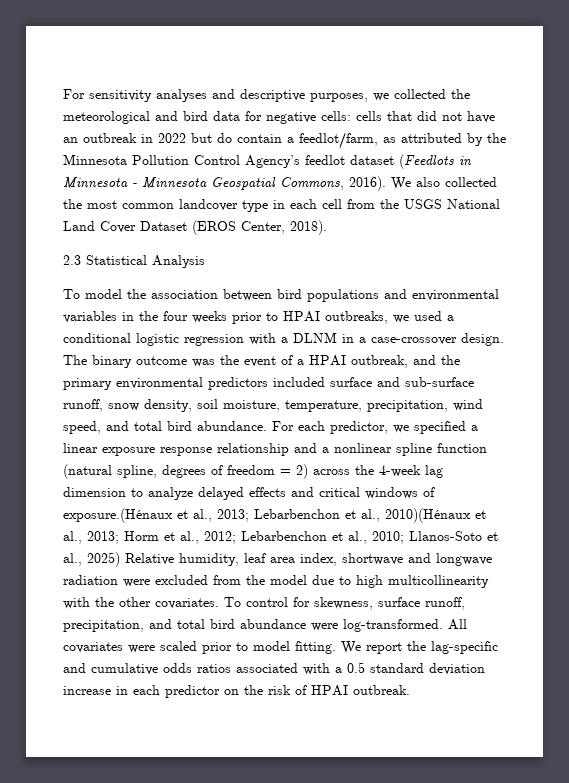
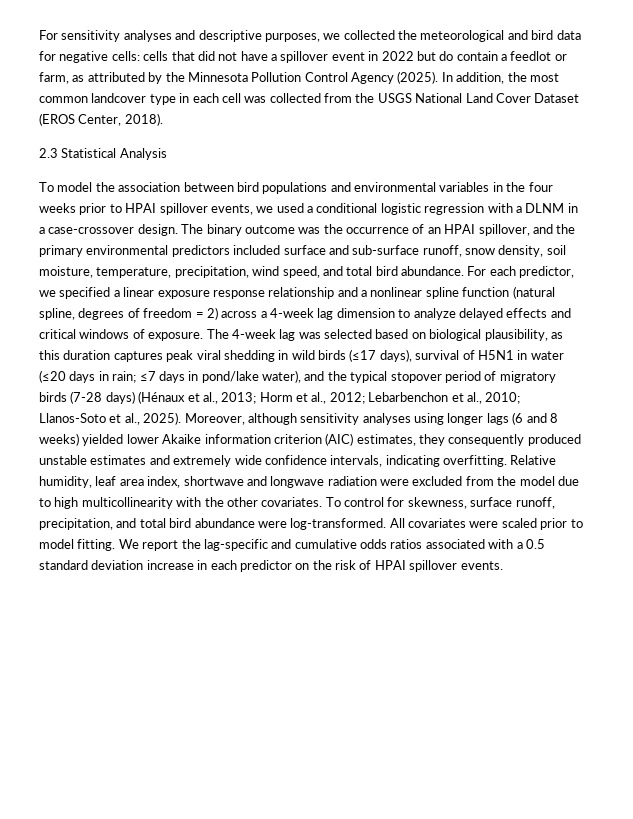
[63,133,137,143] an outbreak -> [271,51,365,63] a spillover event
[299,132,378,149] feedlot/farm, -> [510,51,567,61] [39,72,69,84] feedlot or farm,
[245,154,472,169] [63,176,497,191] Agency’s feedlot dataset (Feedlots in Minnesota - Minnesota Geospatial Commons, 2016). We also collected -> [351,71,505,84] Agency (2025). In addition,
(342, 204) none -> [244,93,321,103] was collected
[325,311,388,324] outbreaks, -> [159,203,253,215] spillover events,
[244,355,408,368] event of a HPAI outbreak, -> [346,224,530,236] occurrence of an HPAI spillover,
[355,465,374,475] the -> [260,311,267,318] a
[63,508,471,523] exposure.(Hénaux et al., 2013; Lebarbenchon et al., 2010)(Hénaux -> [148,329,563,341] [39,349,564,362] [39,370,556,383] [39,391,186,404] exposure. The 4-week lag was selected based on biological plausibility, as this duration captures peak viral shedding in wild birds (≤17 days), survival of H5N1 in water (≤20 days in rain; ≤7 days in pond/lake water), and the typical stopover period of migratory birds (7-28 days) (Hénaux
[87,552,120,567] 2025) -> [143,412,558,425] [39,433,581,446] [39,455,507,467] 2025). Moreover, although sensitivity analyses using longer lags (6 and 8 weeks) yielded lower Akaike information criterion (AIC) estimates, they consequently produced unstable estimates and extremely wide confidence intervals, indicating overfitting.
[353,685,410,695] outbreak. -> [409,560,503,572] spillover events.

